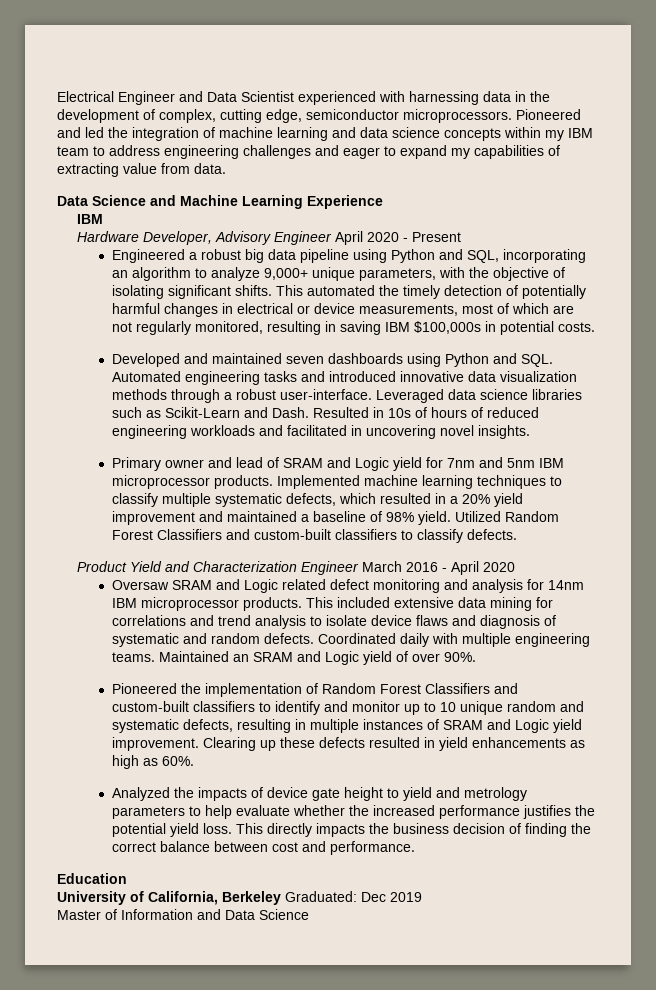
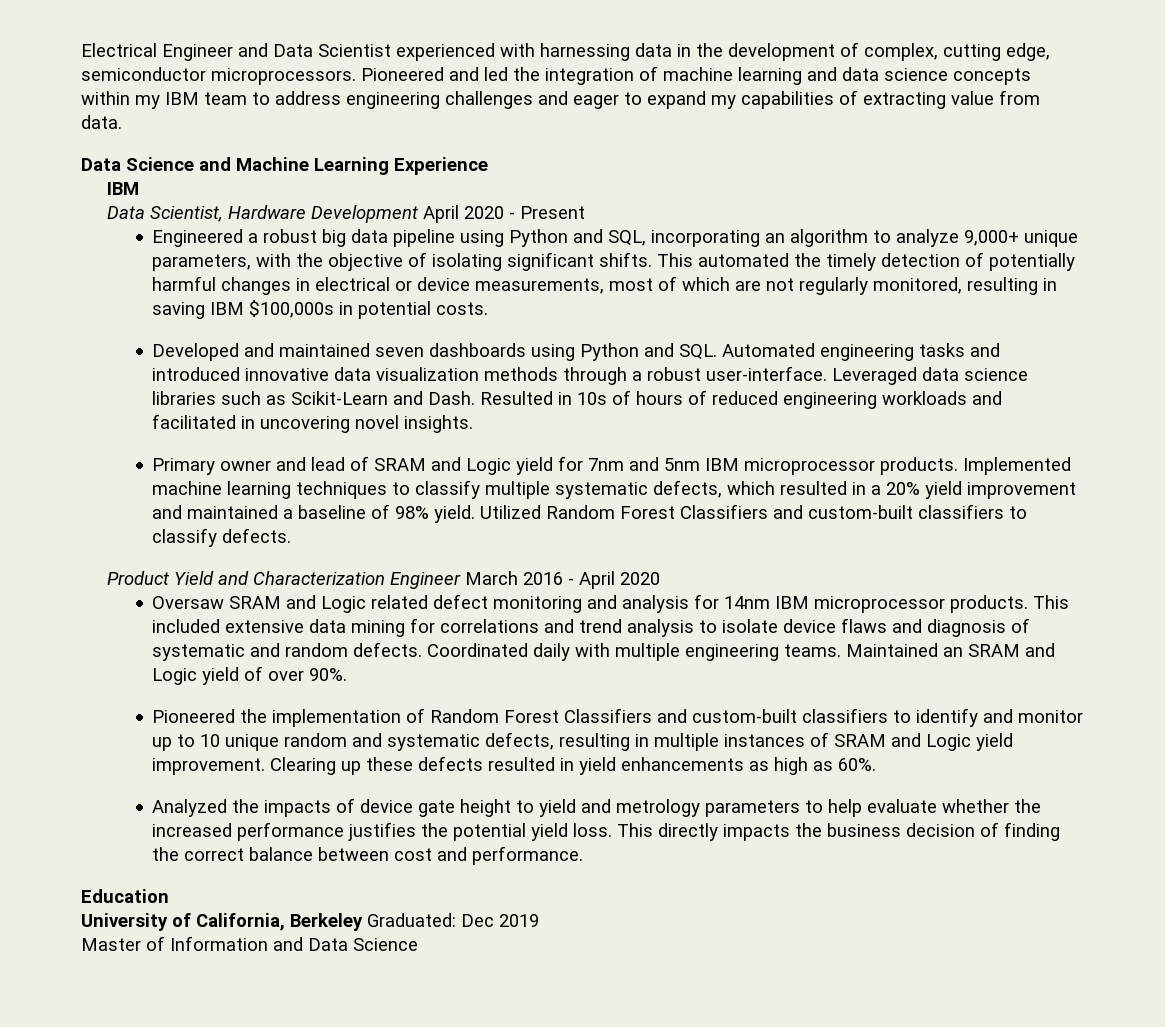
[76,231,332,245] Hardware Developer, Advisory Engineer -> [106,205,418,223] Data Scientist, Hardware Development

